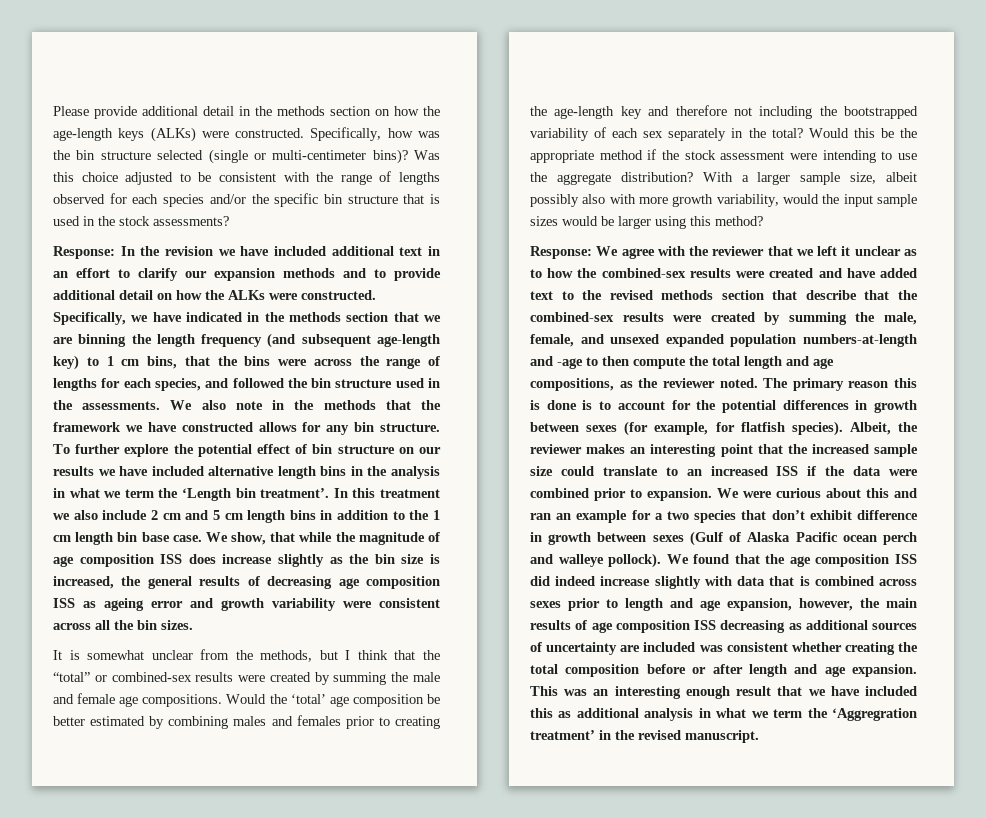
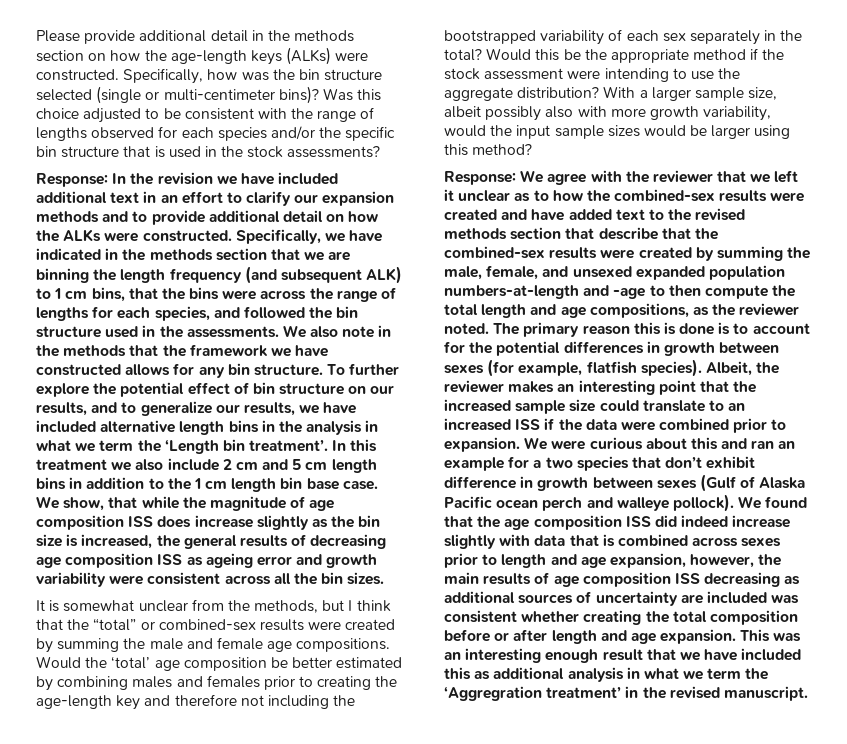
[376,334,440,347] [53,355,79,370] age-length key) -> [366,266,403,284] ALK)
[53,466,94,476] results -> [36,401,295,416] results, and to generalize our results,
[715,422,735,432] for -> (583, 369) none

